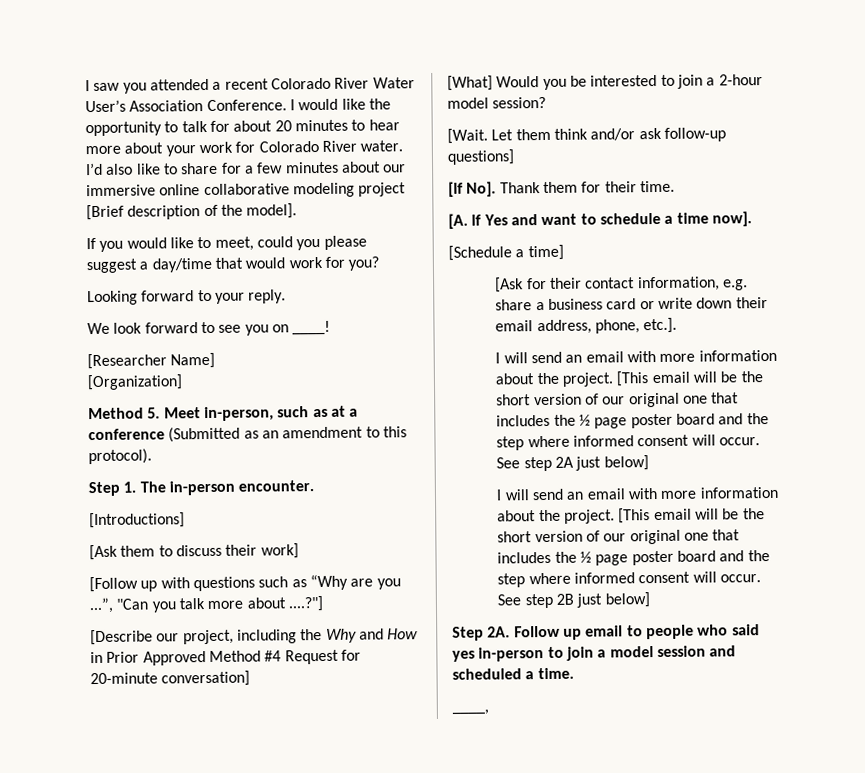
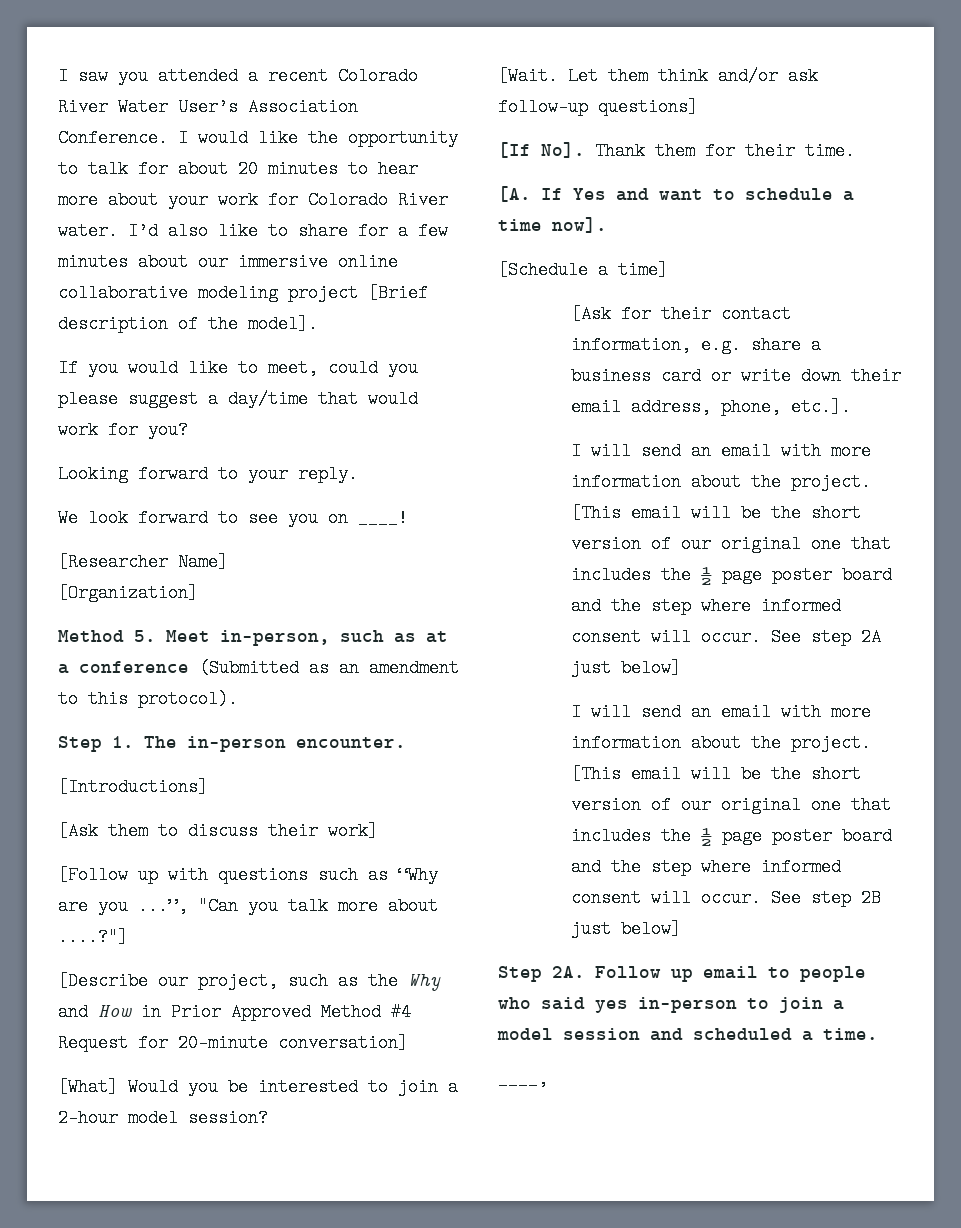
[236,629,297,644] including -> [288,972,358,990] such as

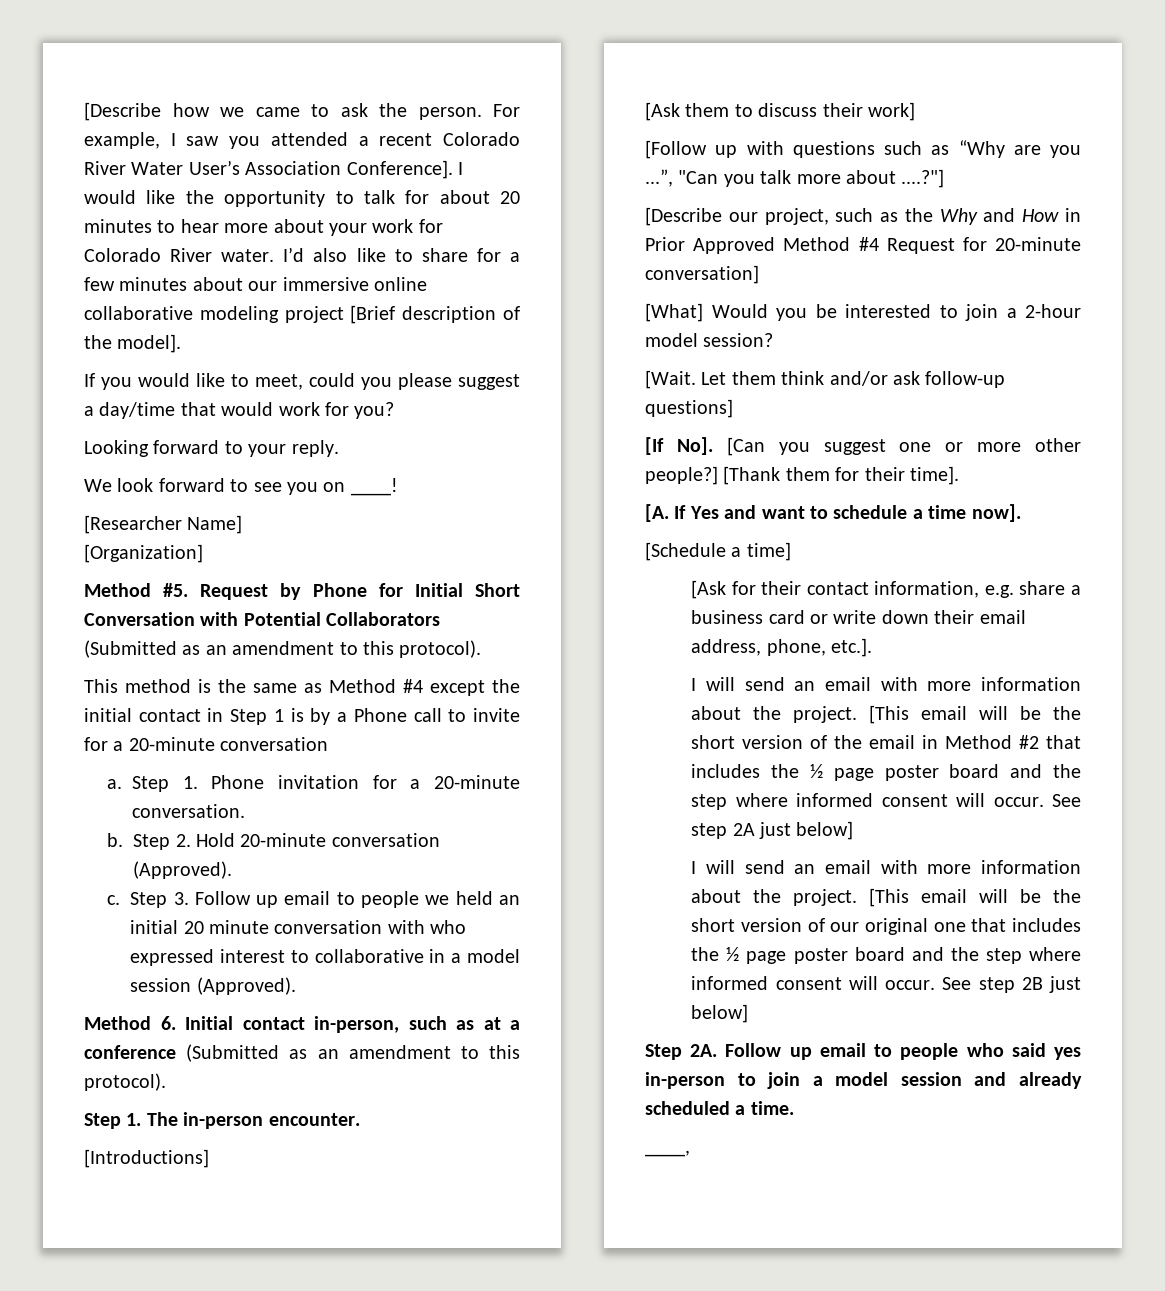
(58, 76) none -> [84,102,520,121] [84,132,160,149] [Describe how we came to ask the person. For example,
[58,129,168,147] Conference. -> [346,160,453,179] Conference].
[134,630,210,642] 5. Meet -> [163,583,520,600] [84,612,441,626] [84,640,482,658] [84,679,520,696] [84,708,520,725] [84,737,329,751] [107,775,520,792] [132,804,246,818] [107,833,440,850] [133,861,233,879] [107,891,520,908] [130,920,467,934] [130,949,520,966] [130,977,296,995] [84,1016,305,1030] #5. Request by Phone for Initial Short Conversation with Potential Collaborators (Submitted as an amendment to this protocol). // This method is the same as Method #4 except the initial contact in Step 1 is by a Phone call to invite for a 20-minute conversation // a. Step 1. Phone invitation for a 20-minute conversation. // b. Step 2. Hold 20-minute conversation (Approved). // c. Step 3. Follow up email to people we held an initial 20 minute conversation with who expressed interest to collaborative in a model session (Approved). // Method 6. Initial contact
[595,142,645,160] Thank -> [726,437,1081,456] [645,466,781,485] [Can you suggest one or more other people?] [Thank
[805,142,855,160] time. -> [910,466,959,485] time].
[680,535,841,553] our original one -> [834,735,1040,749] the email in Method #2
(683, 1034) none -> [1019,1072,1082,1089] already

